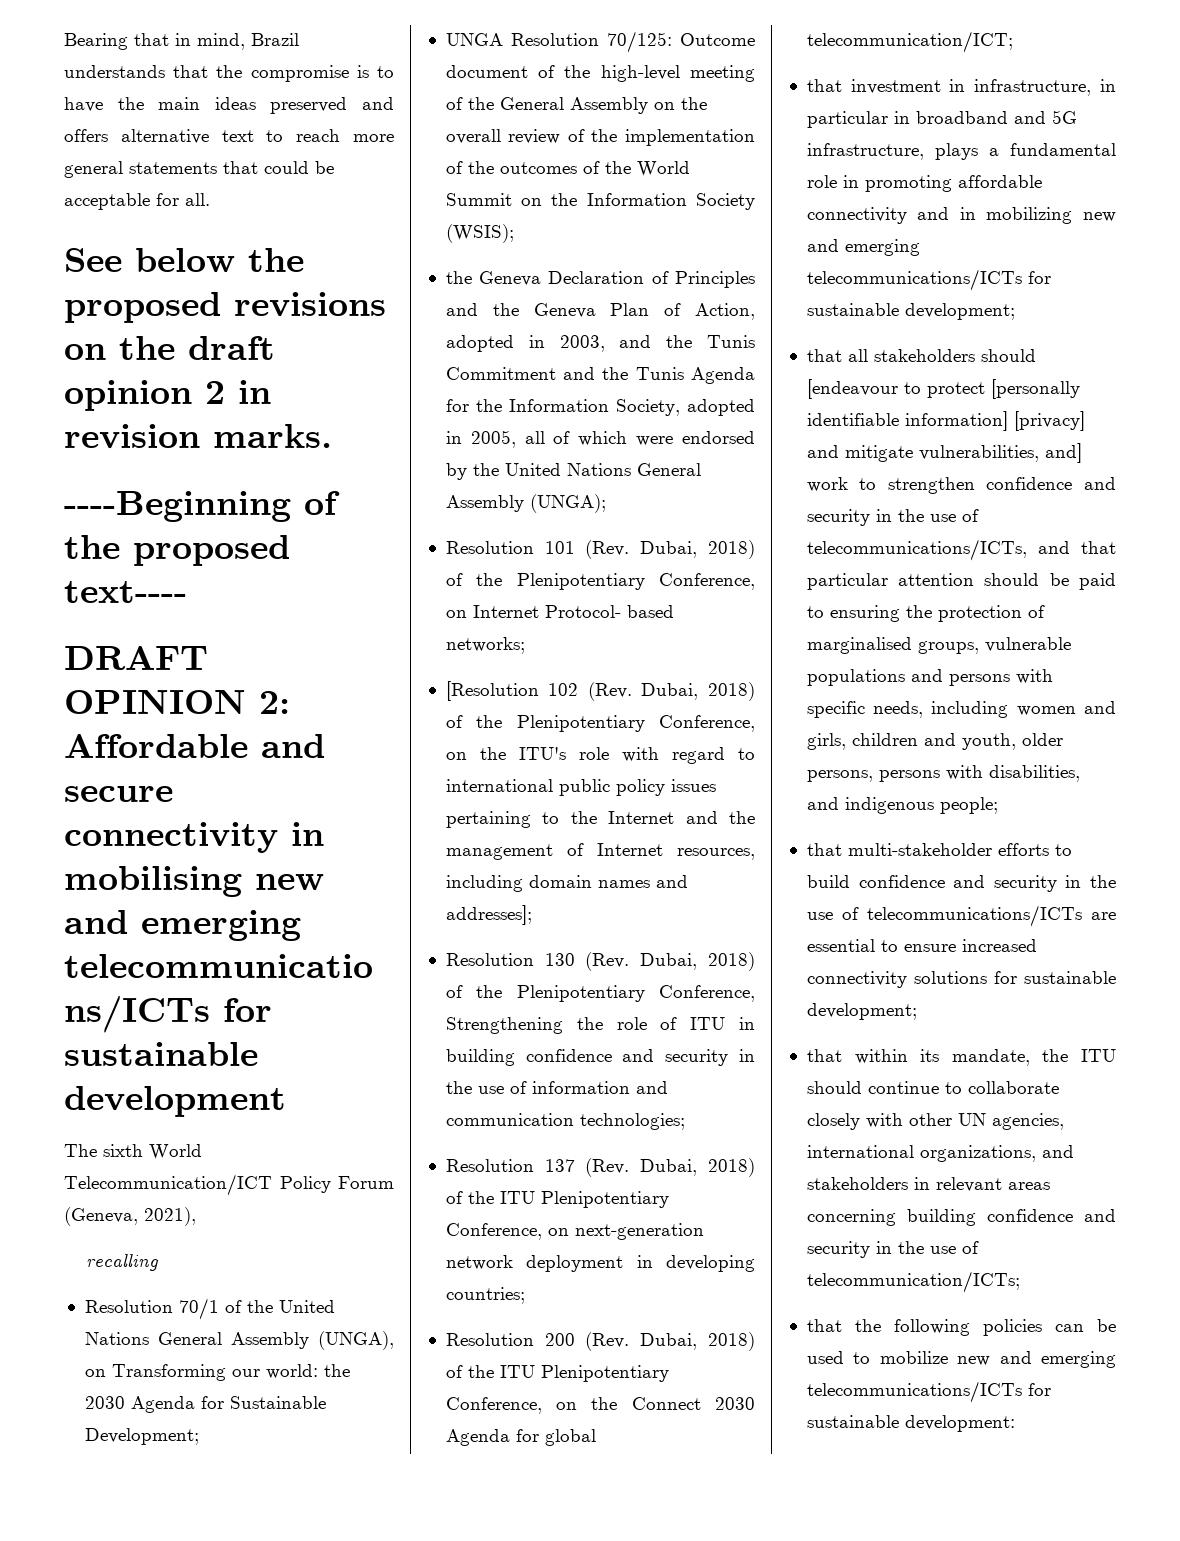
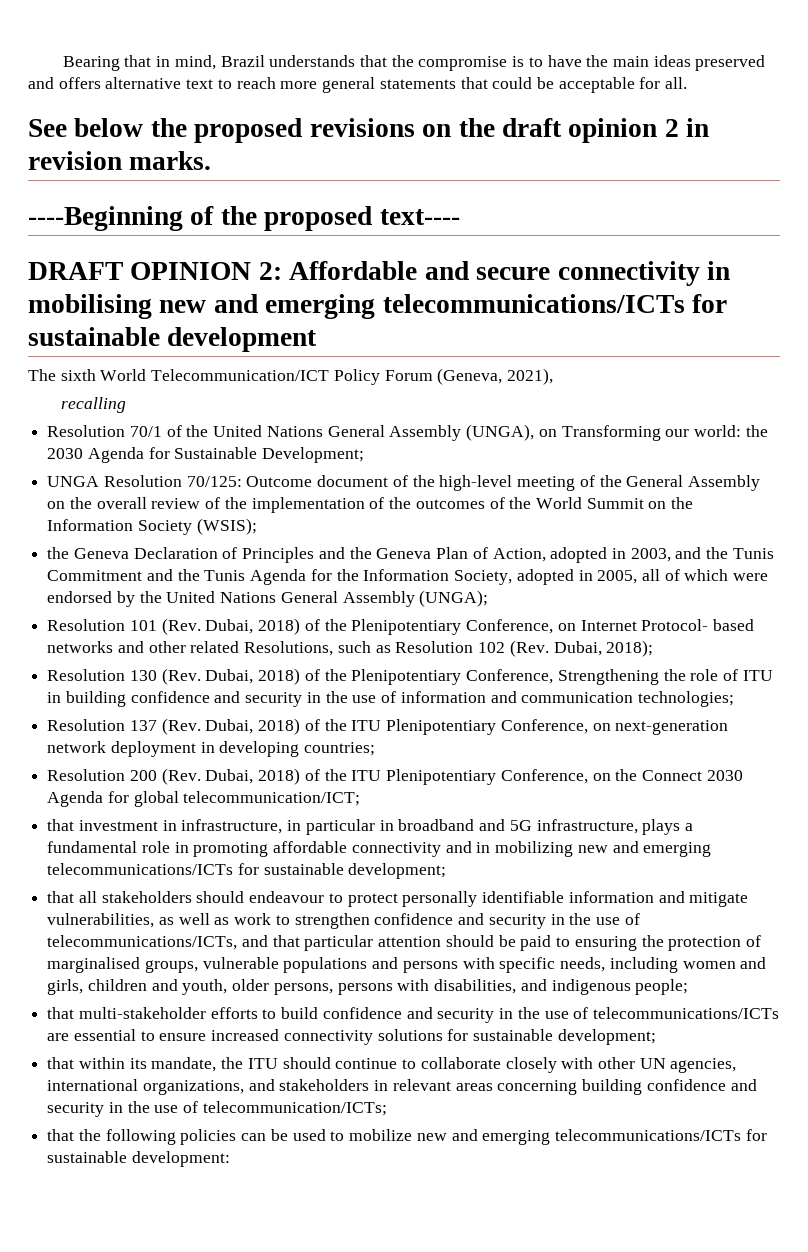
[445,637,525,654] [445,681,755,701] [445,715,755,732] [445,747,755,764] [445,779,716,796] [445,811,755,828] [445,843,755,860] [445,875,688,892] [445,905,532,925] networks; // [Resolution 102 (Rev. Dubai, 2018) of the Plenipotentiary Conference, on the ITU's role with regard to international public policy issues pertaining to the Internet and the management of Internet resources, including domain names and addresses]; -> [47,640,654,657] networks and other related Resolutions, such as Resolution 102 (Rev. Dubai, 2018);
[806,379,898,399] [endeavour -> [249,891,325,903] endeavour
[990,379,1080,399] [806,411,1085,431] [806,443,1082,463] [personally identifiable information] [privacy] and mitigate vulnerabilities, and] -> [402,891,749,907] [47,913,230,928] personally identifiable information and mitigate vulnerabilities, as well as

